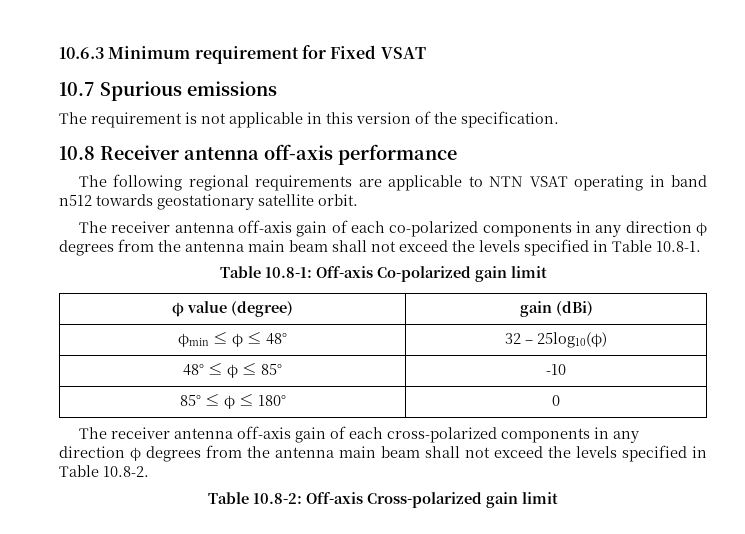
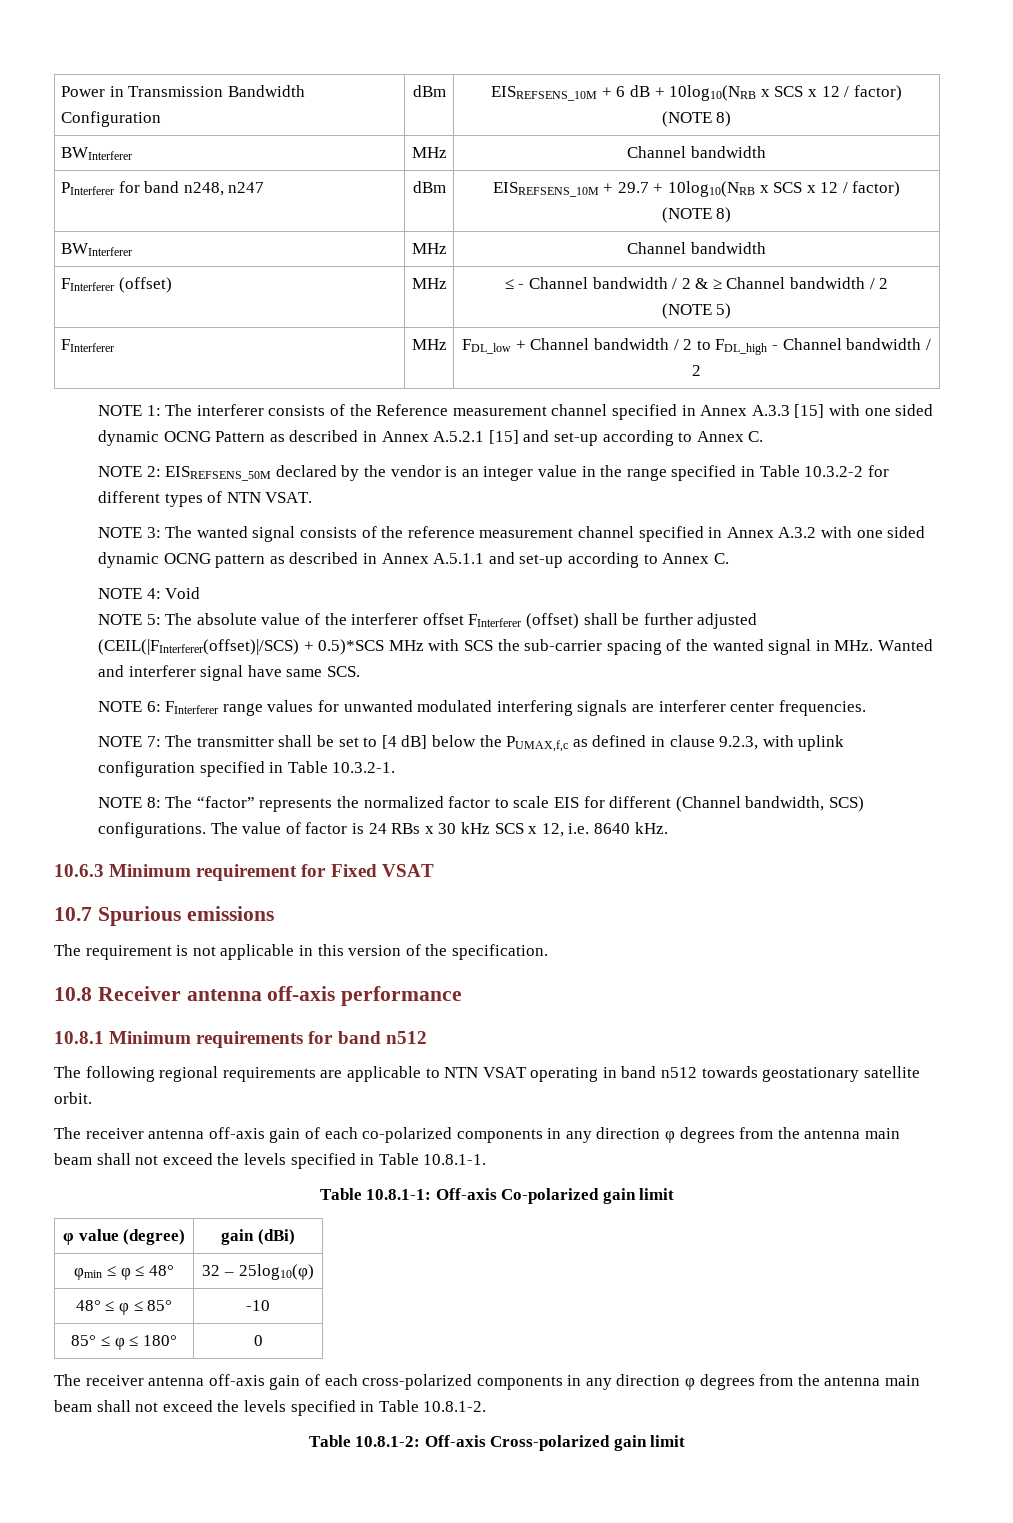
(59, 53) none -> [60,85,305,97] [60,111,161,127] [412,85,446,97] [491,85,902,101] [661,111,732,127] [60,147,132,160] [411,147,447,158] [627,146,766,158] [60,181,265,196] [412,181,446,193] [492,181,901,197] [661,207,732,223] [60,243,132,256] [411,243,447,254] [627,242,766,254] [60,277,172,293] [411,278,447,289] [504,277,889,289] [661,303,732,319] [60,339,114,352] [411,339,447,350] [462,338,931,355] [692,365,701,376] [98,404,934,420] [98,430,764,446] [98,465,889,481] [98,491,313,507] [98,526,926,542] [98,552,729,568] [98,587,201,599] [98,613,758,629] [98,639,933,655] [98,665,361,681] [98,700,866,716] [98,735,845,752] [98,761,396,777] [98,796,864,812] [98,822,668,838] Power in Transmission Bandwidth Configuration | dBm | EISREFSENS_10M + 6 dB + 10log10(NRB x SCS x 12 / factor) // (NOTE 8) // BWInterferer | MHz | Channel bandwidth // PInterferer for band n248, n247 | dBm | EISREFSENS_10M + 29.7 + 10log10(NRB x SCS x 12 / factor) // (NOTE 8) // BWInterferer | MHz | Channel bandwidth // FInterferer (offset) | MHz | ≤ - Channel bandwidth / 2 & ≥ Channel bandwidth / 2 // (NOTE 5) // FInterferer | MHz | FDL_low + Channel bandwidth / 2 to FDL_high - Channel bandwidth / 2 // NOTE 1: The interferer consists of the Reference measurement channel specified in Annex A.3.3 [15] with one sided dynamic OCNG Pattern as described in Annex A.5.2.1 [15] and set-up according to Annex C. // NOTE 2: EISREFSENS_50M declared by the vendor is an integer value in the range specified in Table 10.3.2-2 for different types of NTN VSAT. // NOTE 3: The wanted signal consists of the reference measurement channel specified in Annex A.3.2 with one sided dynamic OCNG pattern as described in Annex A.5.1.1 and set-up according to Annex C. // NOTE 4: Void // NOTE 5: The absolute value of the interferer offset FInterferer (offset) shall be further adjusted (CEIL(|FInterferer(offset)|/SCS) + 0.5)*SCS MHz with SCS the sub-carrier spacing of the wanted signal in MHz. Wanted and interferer signal have same SCS. // NOTE 6: FInterferer range values for unwanted modulated interfering signals are interferer center frequencies. // NOTE 7: The transmitter shall be set to [4 dB] below the PUMAX,f,c as defined in clause 9.2.3, with uplink configuration specified in Table 10.3.2-1. // NOTE 8: The “factor” represents the normalized factor to scale EIS for different (Channel bandwidth, SCS) configurations. The value of factor is 24 RBs x 30 kHz SCS x 12, i.e. 8640 kHz. //
(457, 154) none -> [54,1031,427,1048] // 10.8.1 Minimum requirements for band n512
[656,241,701,252] [219,266,312,278] 10.8-1. // Table 10.8-1: -> [423,1154,487,1165] [319,1188,432,1200] 10.8.1-1. // Table 10.8.1-1:
[103,466,149,477] [208,492,302,504] 10.8-2. // Table 10.8-2: -> [423,1401,487,1412] [308,1435,421,1447] 10.8.1-2. // Table 10.8.1-2:

